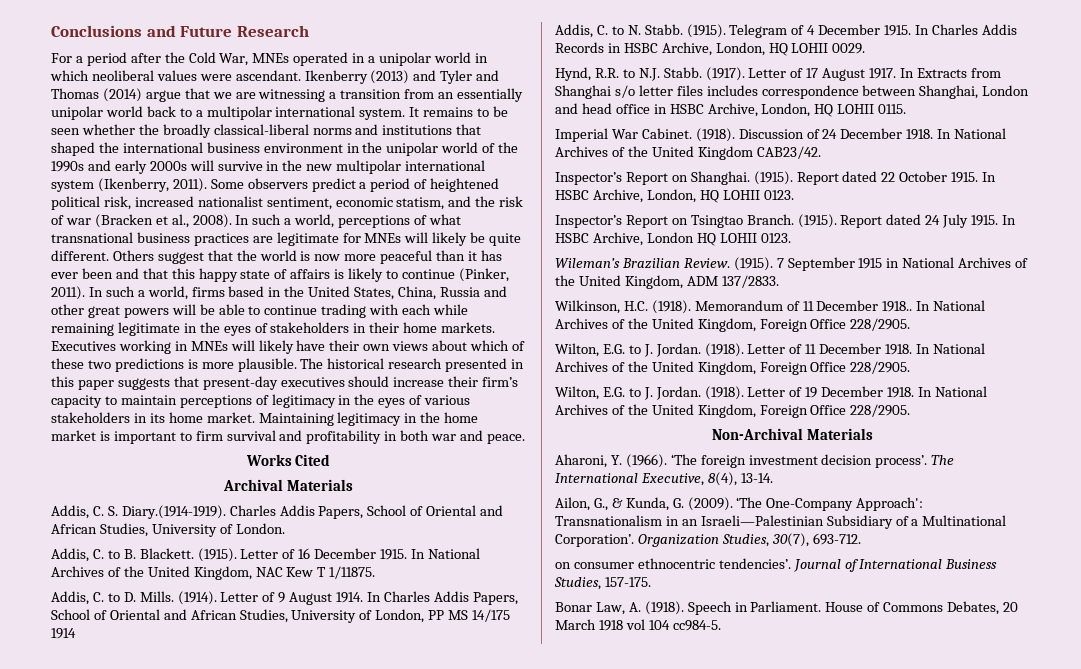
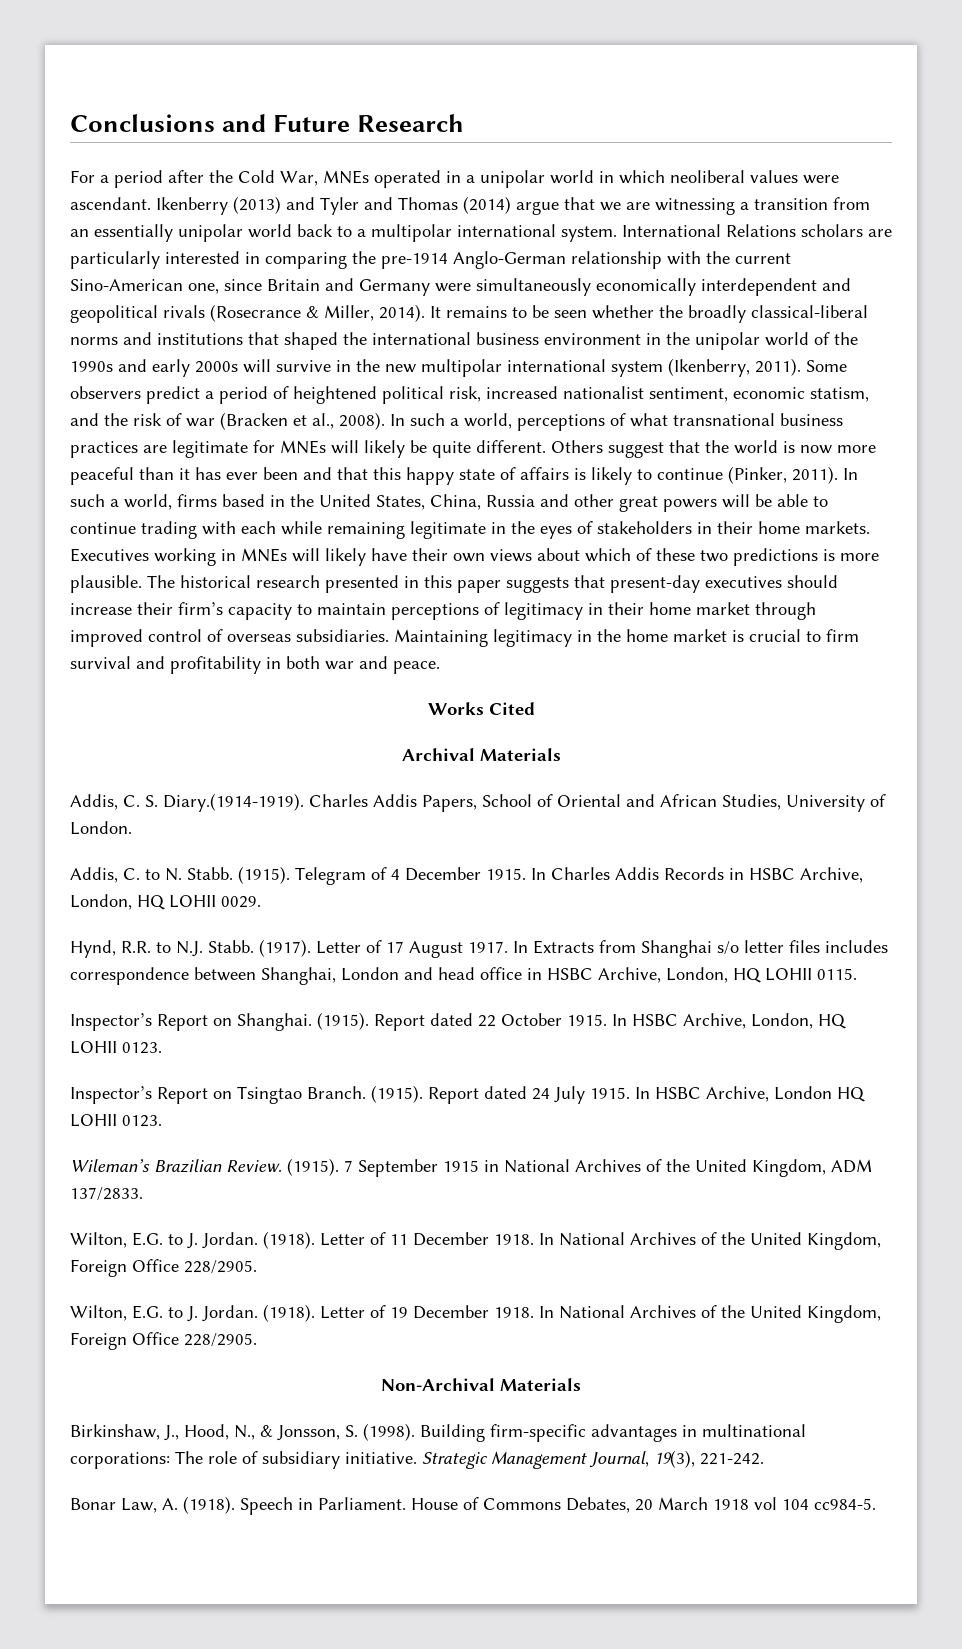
(406, 114) none -> [622,224,892,237] [70,251,791,269] [70,278,851,296] [70,304,425,323] International Relations scholars are particularly interested in comparing the pre-1914 Anglo-German relationship with the current Sino-American one, since Britain and Germany were simultaneously economically interdependent and geopolitical rivals (Rosecrance & Miller, 2014).
[354,394,471,408] [51,412,255,423] the eyes of various stakeholders in its home market. -> [608,602,816,620] [70,629,389,647] their home market through improved control of overseas subsidiaries.
[113,431,176,444] important -> [749,629,801,642] crucial
[51,548,480,562] [51,566,376,580] [51,591,518,605] [51,609,511,623] [51,628,76,639] // Addis, C. to B. Blackett. (1915). Letter of 16 December 1915. In National Archives of the United Kingdom, NAC Kew T 1/11875. // Addis, C. to D. Mills. (1914). Letter of 9 August 1914. In Charles Addis Papers, School of Oriental and African Studies, University of London, PP MS 14/175 1914 -> (132, 828) none
[555,128,1007,142] [555,146,821,160] // Imperial War Cabinet. (1918). Discussion of 24 December 1918. In National Archives of the United Kingdom CAB23/42. -> (857, 974) none
[555,300,986,314] [555,318,911,332] // Wilkinson, H.C. (1918). Memorandum of 11 December 1918.. In National Archives of the United Kingdom, Foreign Office 228/2905. -> (143, 1194) none
[555,454,955,468] [555,472,773,486] [555,497,924,511] [555,515,1007,529] [555,533,861,547] [555,558,998,572] [554,577,651,590] Aharoni, Y. (1966). ‘The foreign investment decision process’. The International Executive, 8(4), 13-14. // Ailon, G., & Kunda, G. (2009). ‘The One-Company Approach': Transnationalism in an Israeli—Palestinian Subsidiary of a Multinational Corporation’. Organization Studies, 30(7), 693-712. // on consumer ethnocentric tendencies’. Journal of International Business Studies, 157-175. -> [70,1423,806,1442] [70,1450,764,1469] Birkinshaw, J., Hood, N., & Jonsson, S. (1998). Building firm-specific advantages in multinational corporations: The role of subsidiary initiative. Strategic Management Journal, 19(3), 221-242.

